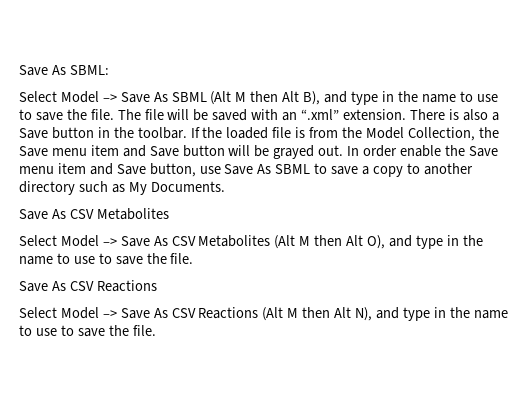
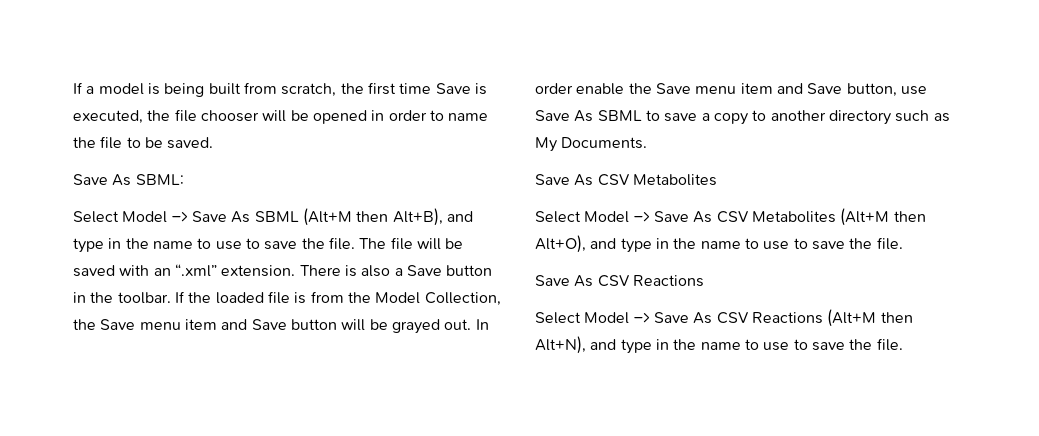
(19, 70) none -> [73,82,487,97] [73,109,489,124] [73,136,214,149] If a model is being built from scratch, the first time Save is executed, the file chooser will be opened in order to name the file to be saved. //
[210,91,321,105] (Alt M then Alt B), -> [302,208,443,226] (Alt+M then Alt+B),
[274,235,386,249] (Alt M then Alt O), -> [840,208,926,226] [535,235,586,253] (Alt+M then Alt+O),
[262,307,373,321] (Alt M then Alt N), -> [827,309,913,327] [535,336,586,354] (Alt+M then Alt+N),

